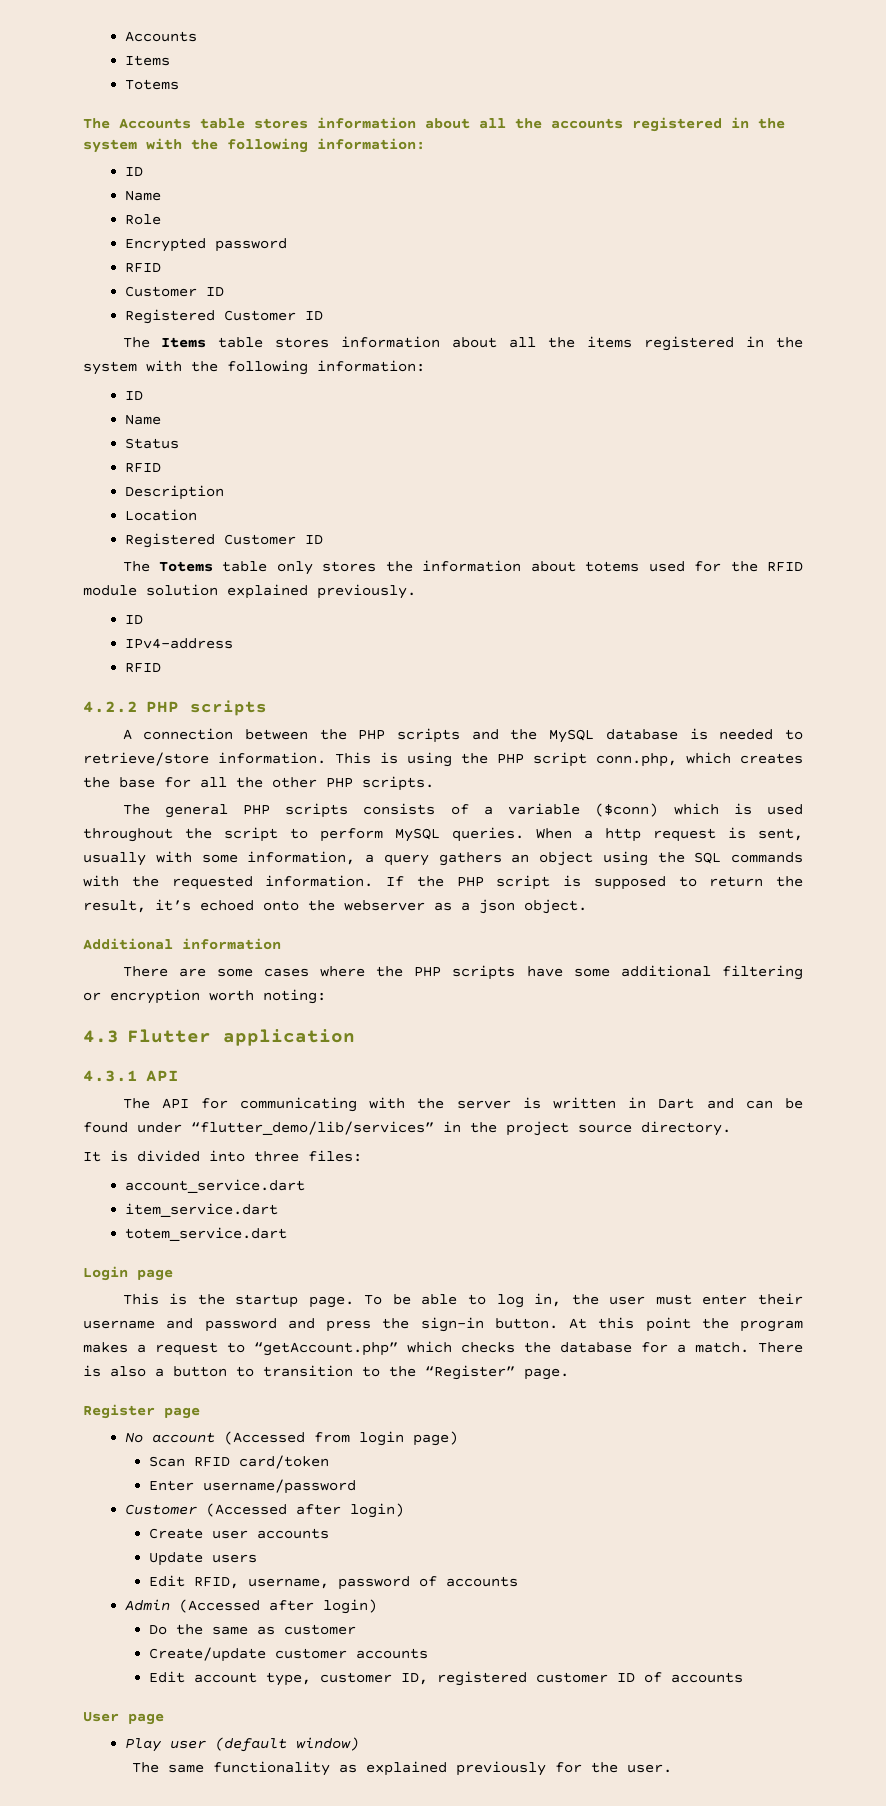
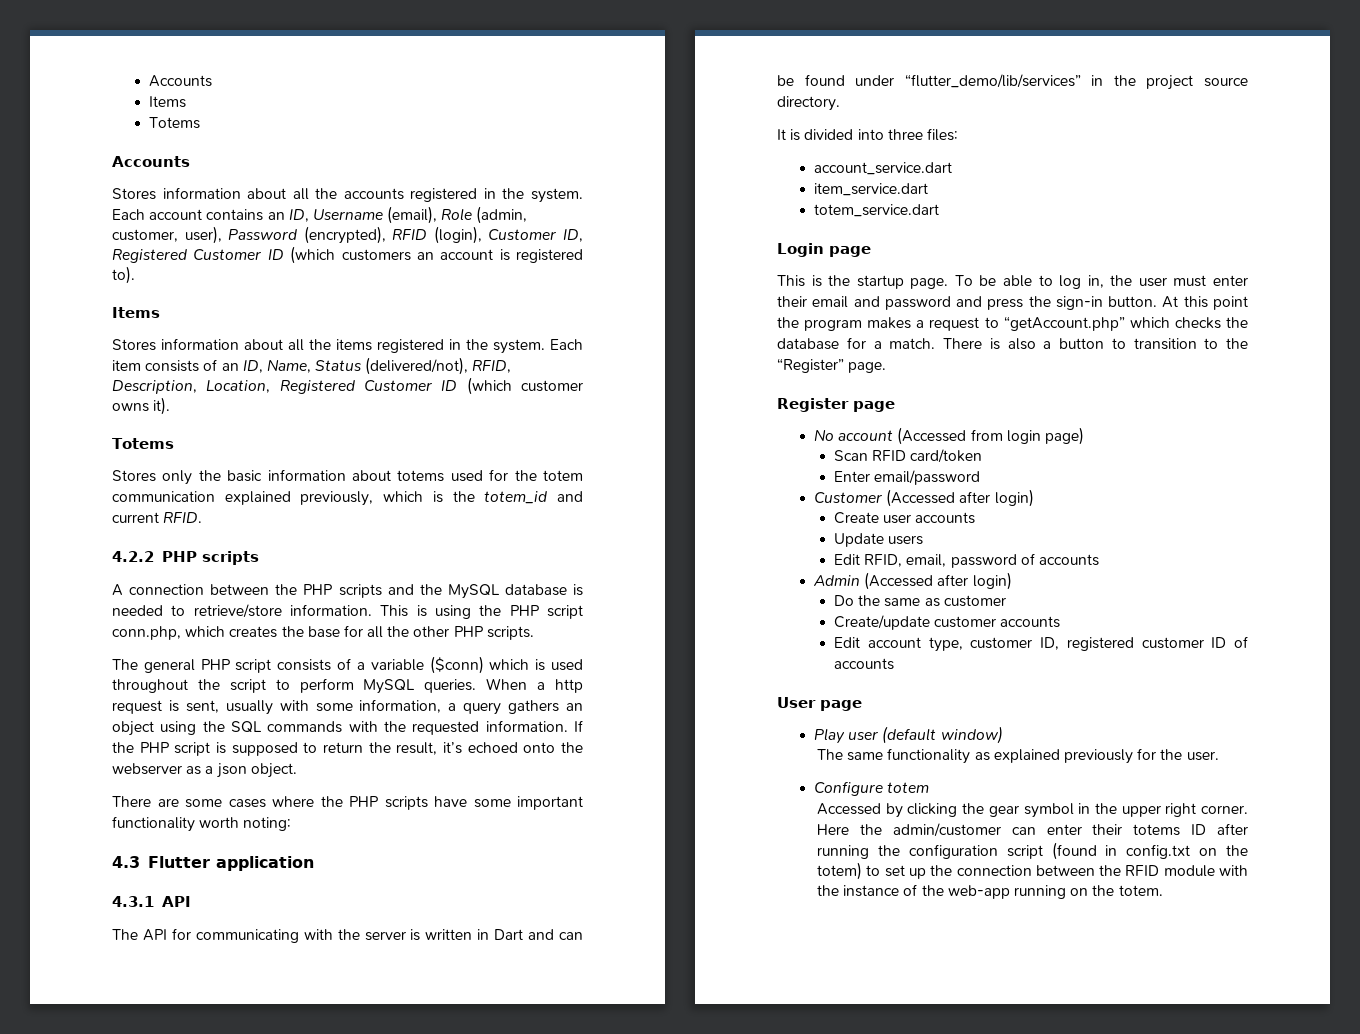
[83,118,308,129] The Accounts table stores -> [112,156,190,167] [112,188,156,200] Accounts // Stores
[83,138,425,153] [124,167,143,176] [124,190,161,201] [124,214,161,225] [124,238,287,252] [124,263,161,273] [124,286,224,297] [124,309,323,324] [122,337,330,348] system with the following information: // ID // Name // Role // Encrypted password // RFID // Customer ID // Registered Customer ID // The Items table stores -> [530,188,583,203] [112,206,528,224] [112,226,583,244] [112,246,583,264] [112,266,135,284] [112,307,160,318] [112,339,156,351] system. Each account contains an ID, Username (email), Role (admin, customer, user), Password (encrypted), RFID (login), Customer ID, Registered Customer ID (which customers an account is registered to). // Items // Stores
[83,360,425,375] [124,391,143,400] [124,414,161,425] [124,438,179,449] [124,463,161,473] [124,485,224,500] [124,509,197,521] [124,533,323,548] [122,561,413,575] system with the following information: // ID // Name // Status // RFID // Description // Location // Registered Customer ID // The Totems table only stores the -> [493,339,583,354] [112,357,512,375] [112,377,583,395] [112,397,171,415] [112,438,174,449] [112,470,263,485] system. Each item consists of an ID, Name, Status (delivered/not), RFID, Description, Location, Registered Customer ID (which customer owns it). // Totems // Stores only the basic
[767,562,804,572] [83,584,416,599] [124,615,143,624] [124,638,233,649] [124,663,161,673] RFID module solution explained previously. // ID // IPv4-address // RFID -> [542,470,583,481] [112,491,583,506] [112,512,203,523] totem communication explained previously, which is the totem_id and current RFID.
[285,803,349,818] scripts -> [235,659,272,673] script
[83,938,281,950] // Additional information -> (297, 770) none
[620,965,803,980] [83,989,200,1004] additional filtering or encryption -> [517,796,583,810] [112,816,195,832] important functionality
[83,1320,155,1329] username -> [812,296,849,308] email
[203,1479,357,1494] username/password -> [874,470,981,485] email/password
[248,1578,330,1589] username, -> [906,554,947,567] email,
(673, 1768) none -> [814,781,930,796] [817,803,1248,818] [817,823,1248,837] [817,842,1248,860] [817,862,1248,880] [817,884,1163,899] // Configure totem // Accessed by clicking the gear symbol in the upper right corner. Here the admin/customer can enter their totems ID after running the configuration script (found in config.txt on the totem) to set up the connection between the RFID module with the instance of the web-app running on the totem.

